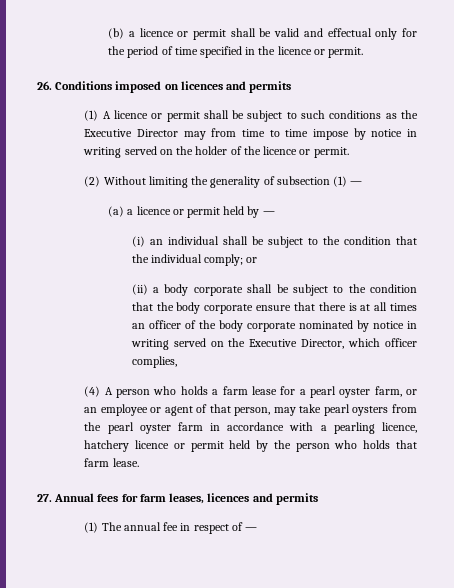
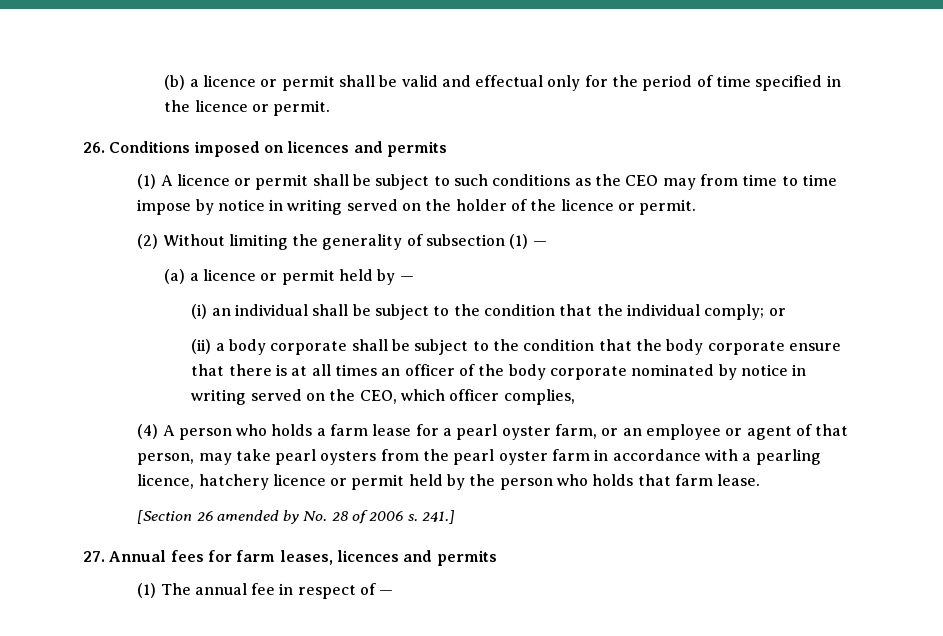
[84,129,179,137] Executive Director -> [625,175,659,186] CEO
[249,339,345,349] Executive Director, -> [359,390,397,404] CEO,
(139, 462) none -> [137,510,456,524] // [Section 26 amended by No. 28 of 2006 s. 241.]

